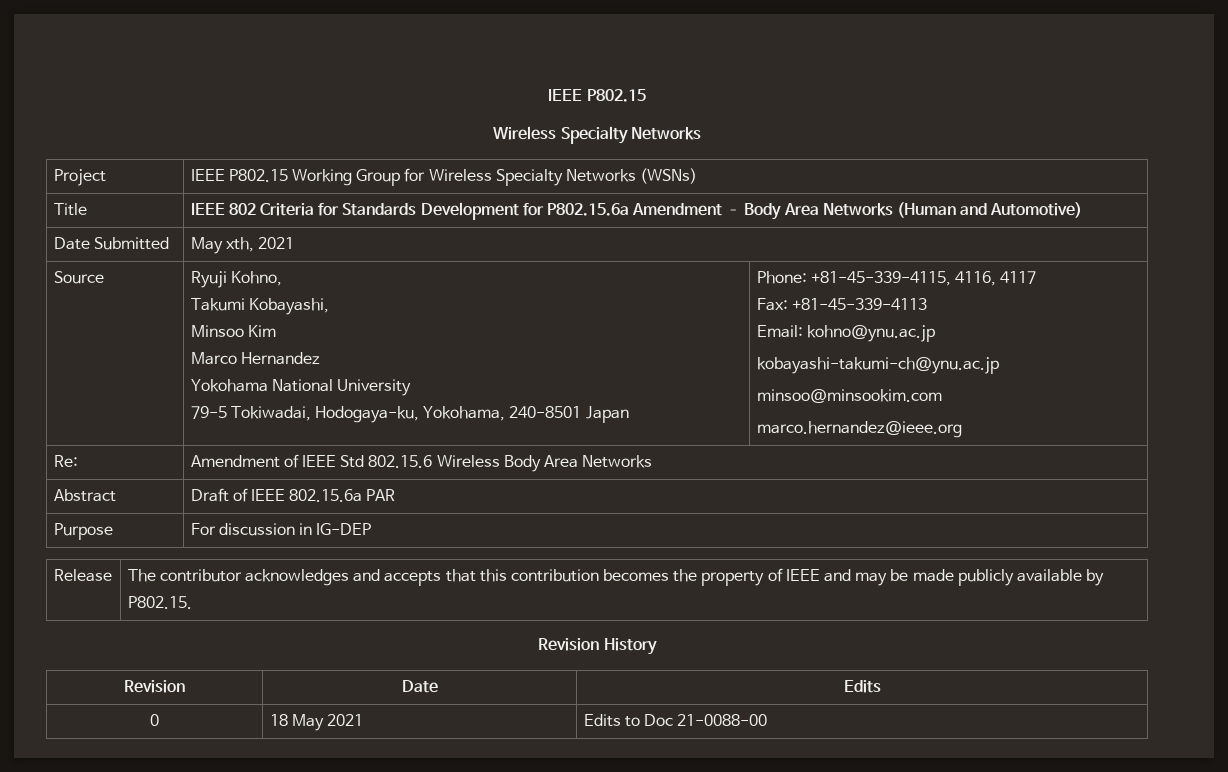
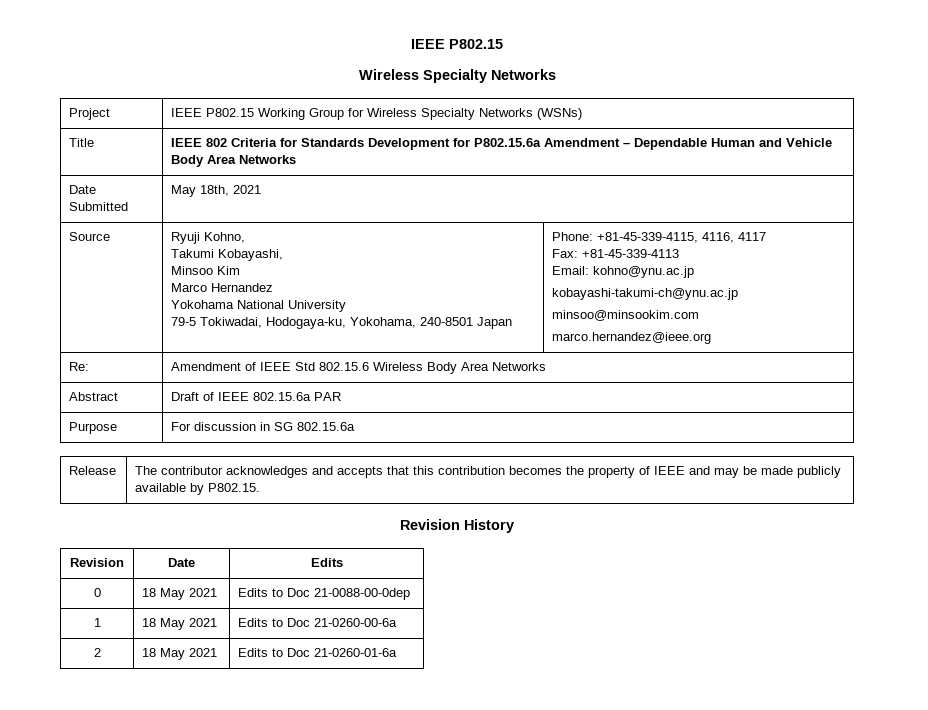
[744,202,1083,220] Body Area Networks (Human and Automotive) -> [634,138,833,150] [171,155,297,167] Dependable Human and Vehicle Body Area Networks
[225,237,254,252] xth, -> [200,185,230,196] 18th,
[316,523,372,535] IG-DEP -> [274,422,356,431] SG 802.15.6a
[677,714,768,726] 21-0088-00 -> [314,588,411,600] [93,618,101,627] [142,618,218,630] [238,618,398,627] [93,648,101,657] [142,648,218,660] [238,648,398,657] 21-0088-00-0dep // 1 | 18 May 2021 | Edits to Doc 21-0260-00-6a // 2 | 18 May 2021 | Edits to Doc 21-0260-01-6a

